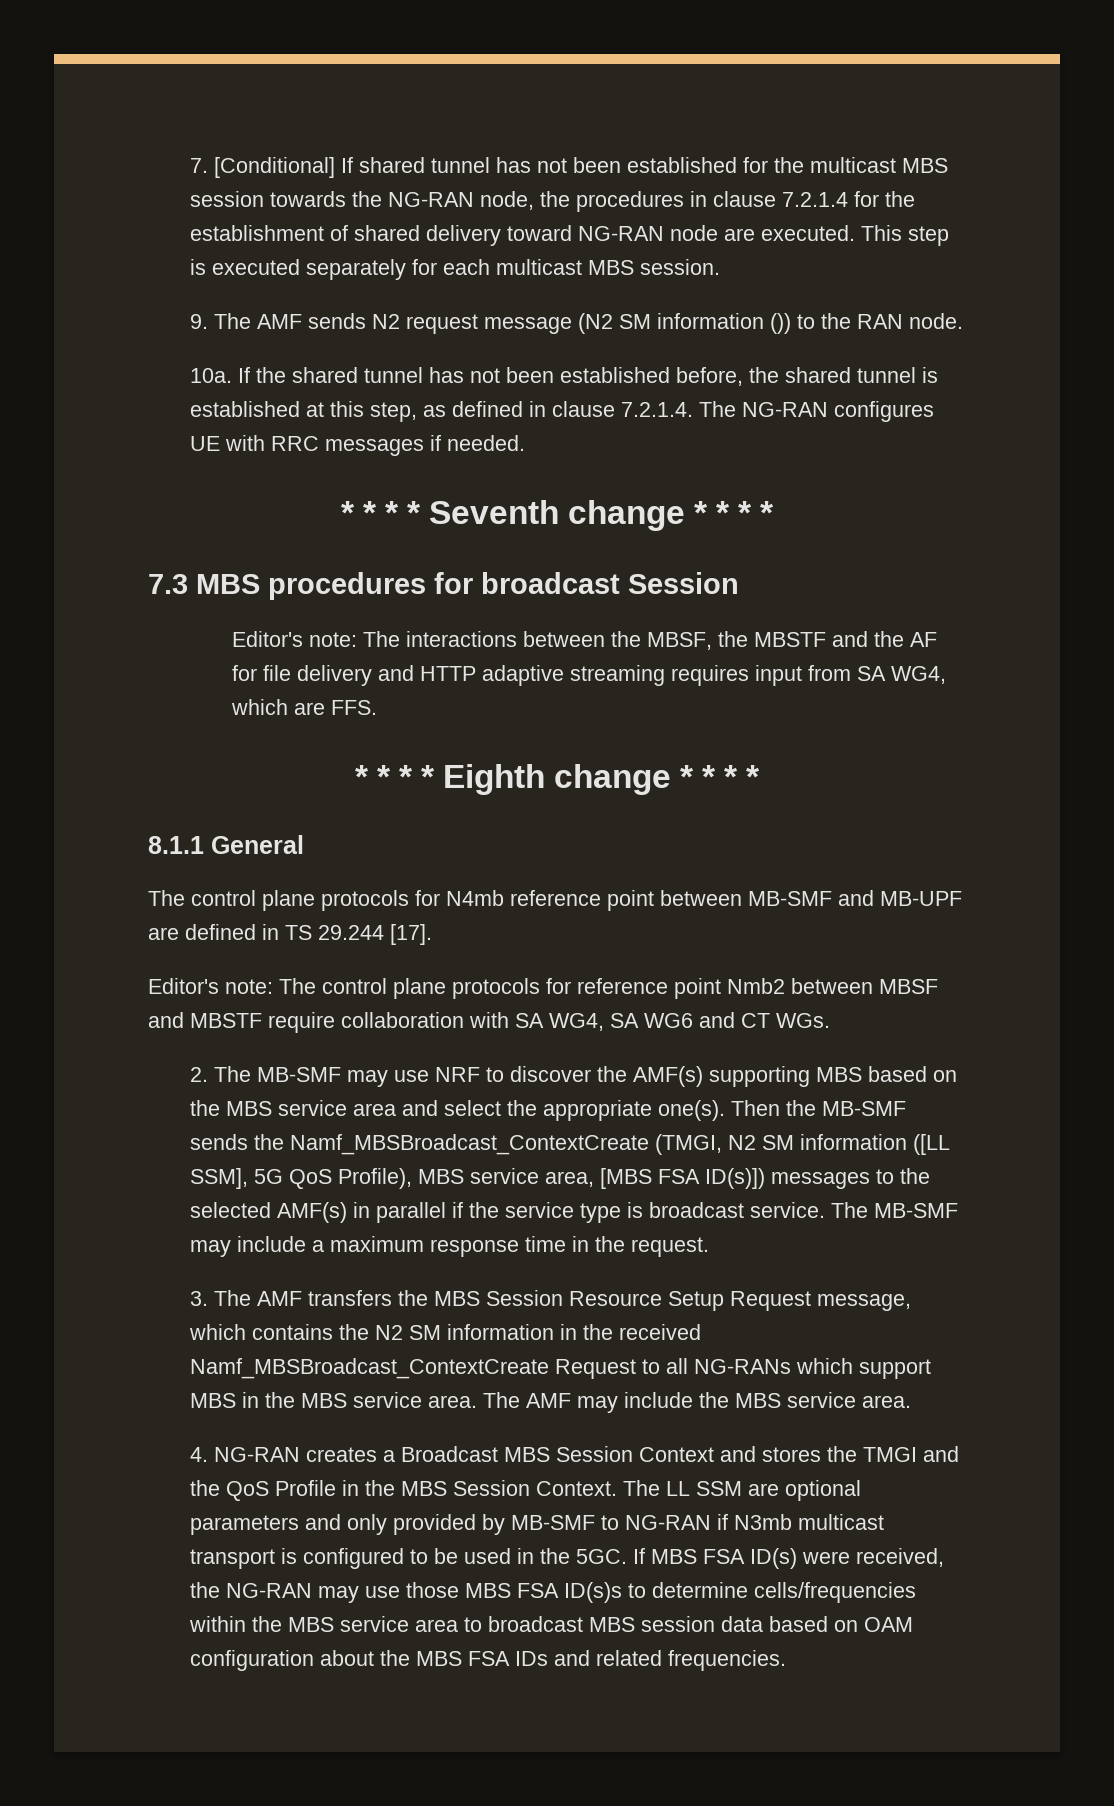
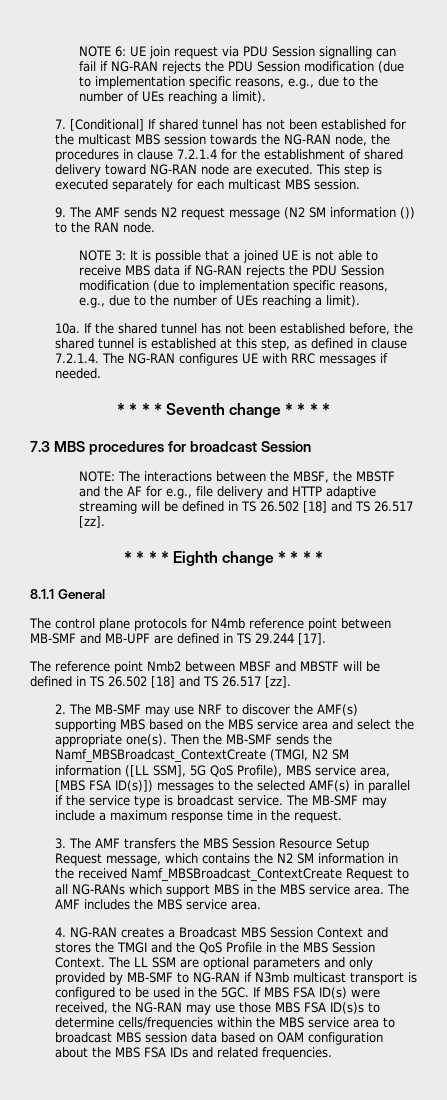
(189, 165) none -> [79,46,397,59] [79,61,405,74] [79,76,379,89] [79,91,267,104] NOTE 6: UE join request via PDU Session signalling can fail if NG-RAN rejects the PDU Session modification (due to implementation specific reasons, e.g., due to the number of UEs reaching a limit). //
(963, 321) none -> [79,250,379,263] [79,265,385,278] [79,280,389,293] [79,295,361,308] // NOTE 3: It is possible that a joined UE is not able to receive MBS data if NG-RAN rejects the PDU Session modification (due to implementation specific reasons, e.g., due to the number of UEs reaching a limit).
[231,631,357,647] Editor's note: -> [79,471,116,482] NOTE:
(257, 673) none -> [166,488,193,499] e.g.,
[670,665,946,686] [230,699,377,715] requires input from SA WG4, which are FFS. -> [141,501,414,513] [79,516,106,528] will be defined in TS 26.502 [18] and TS 26.517 [zz].
[148,978,571,999] Editor's note: The control plane protocols for -> [29,661,51,672] The
[268,1012,830,1033] require collaboration with SA WG4, SA WG6 and CT WGs. -> [343,661,380,672] [30,676,291,688] will be defined in TS 26.502 [18] and TS 26.517 [zz].
[576,1392,693,1413] may include -> [83,899,130,910] includes

